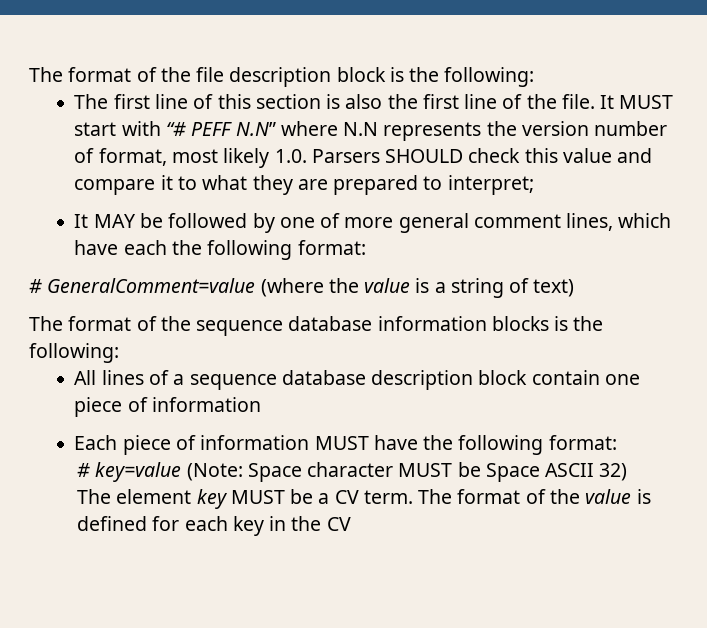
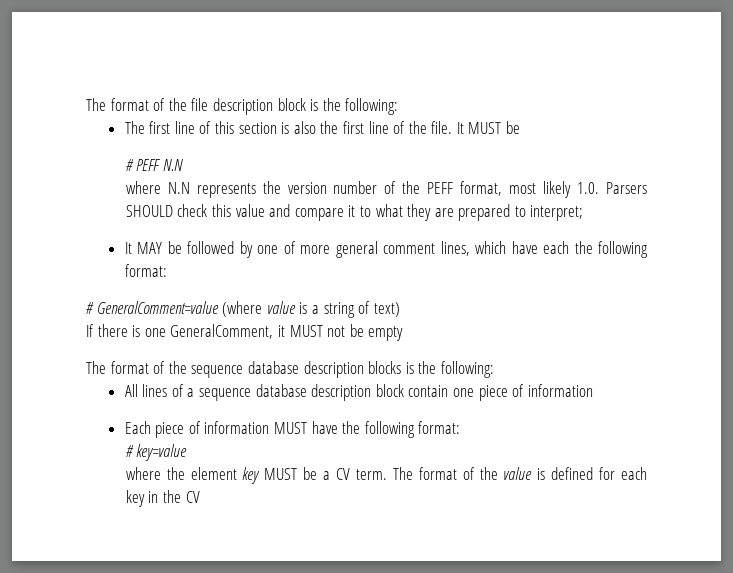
[74,121,276,136] start with “# PEFF N.N” -> [506,121,521,134] [125,159,183,171] be // # PEFF N.N //
(95, 155) none -> [402,181,454,194] the PEFF
[328,278,359,293] the -> (263, 309) none
(575, 288) none -> [86,324,404,341] // If there is one GeneralComment, it MUST not be empty
[377,316,487,331] information -> [303,361,364,378] description
[186,462,628,482] [77,489,112,504] (Note: Space character MUST be Space ASCII 32) // The -> [125,467,185,480] // where the

